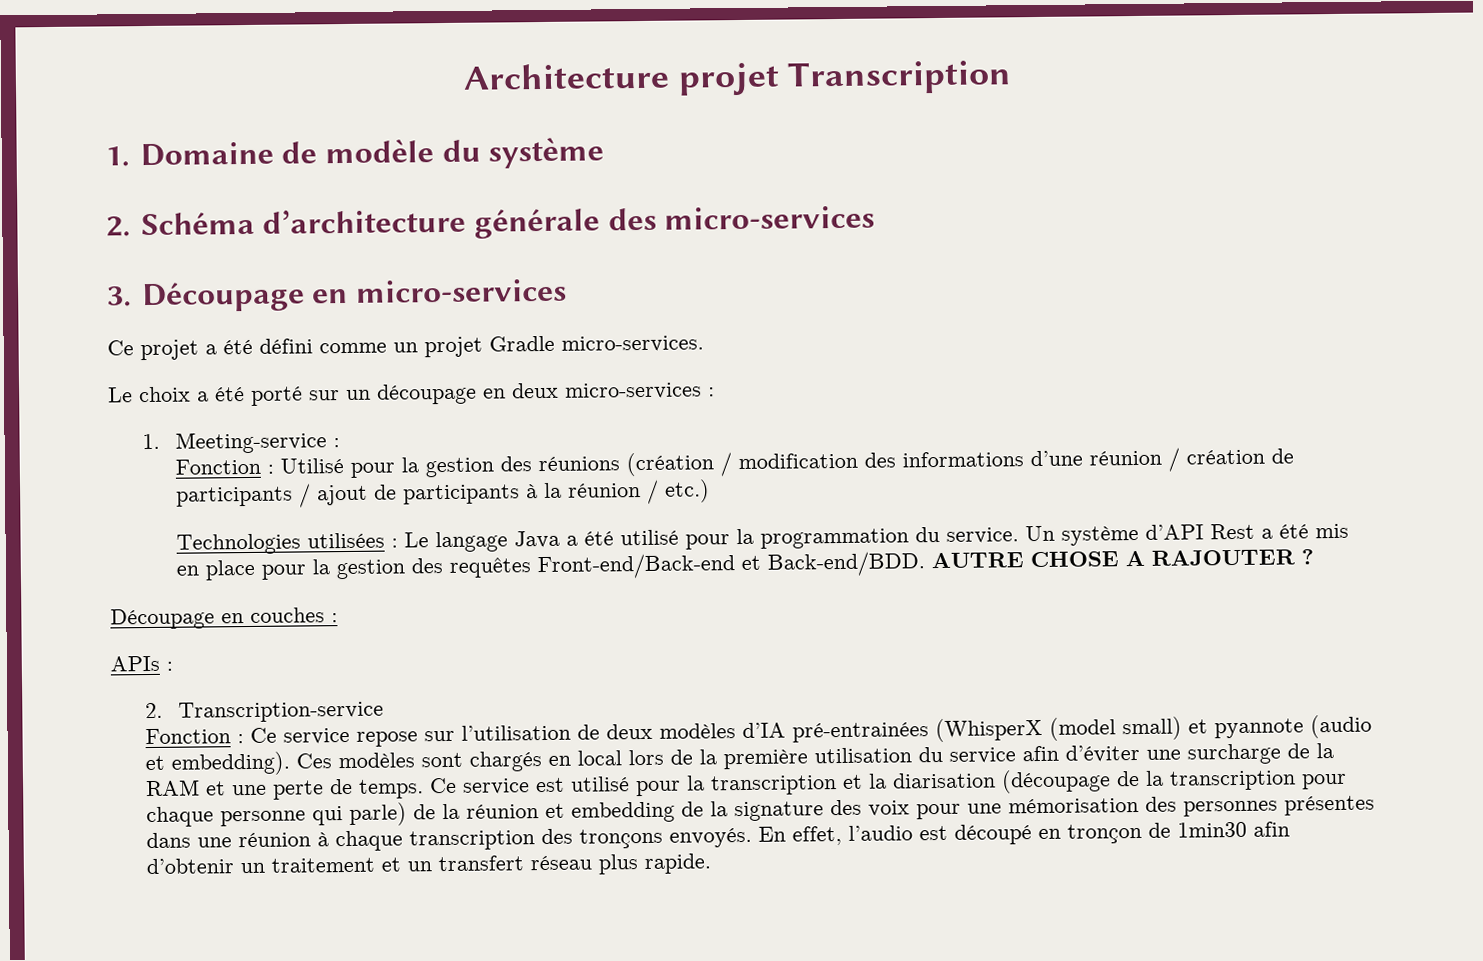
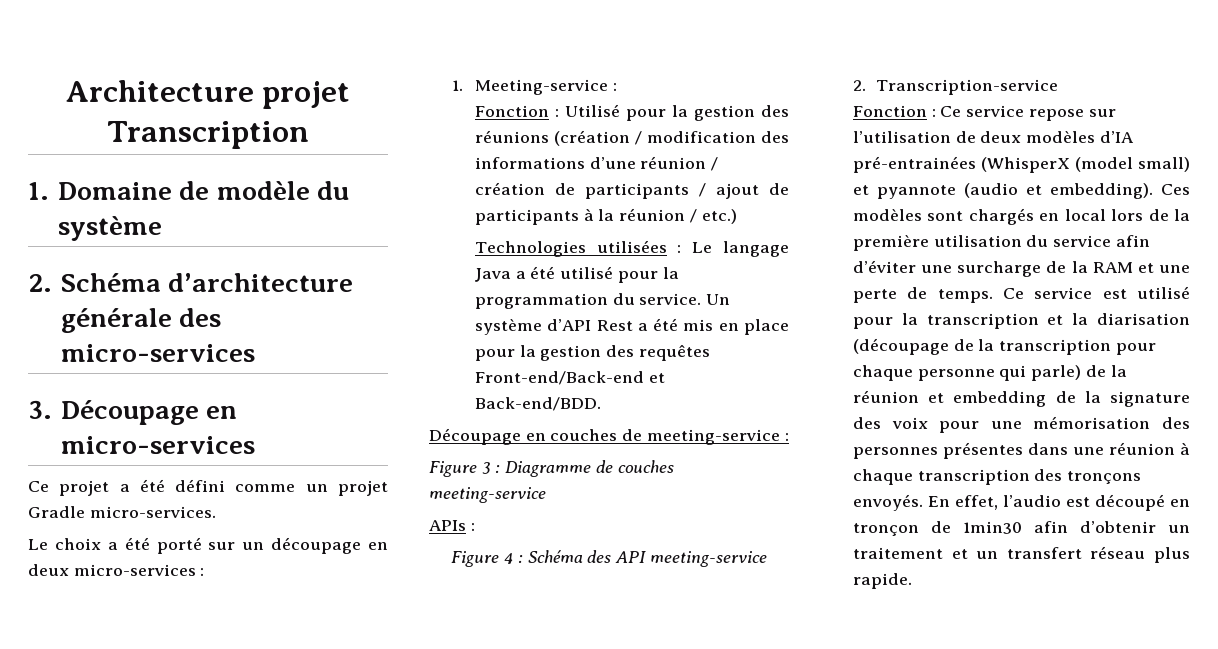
[931,549,1315,569] AUTRE CHOSE A RAJOUTER ? -> (601, 404) none
[331,613,338,623] [110,655,173,672] : // APIs : -> [622,429,789,445] [429,460,674,477] [429,487,546,503] [429,520,475,531] [451,550,767,567] de meeting-service : // Figure 3 : Diagramme de couches meeting-service // APIs : // Figure 4 : Schéma des API meeting-service

